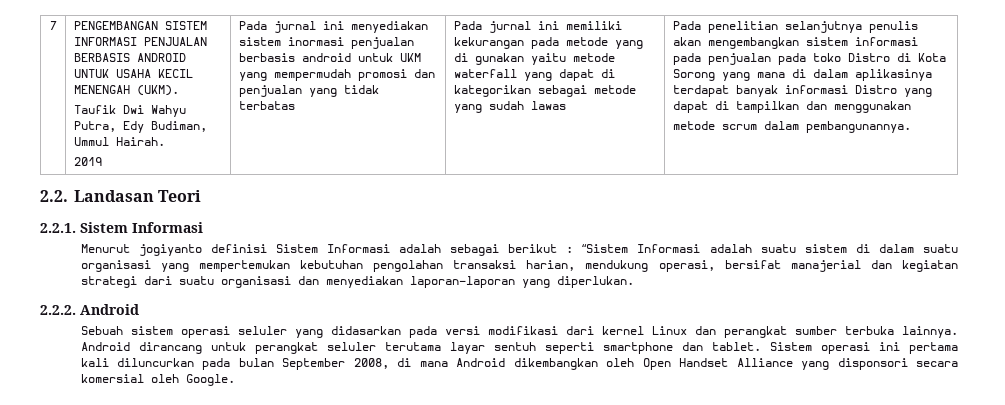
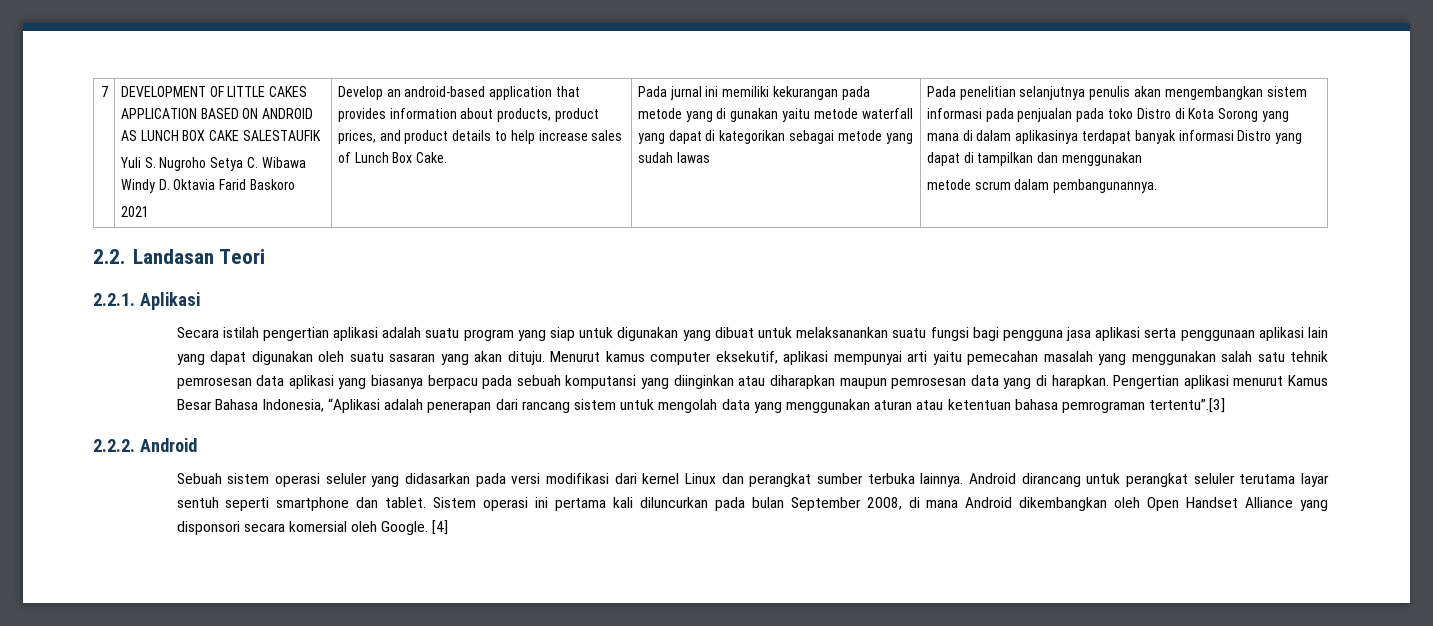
[73,21,207,30] [73,37,207,46] [73,53,186,62] [73,69,193,78] [73,85,179,96] [73,105,186,117] [73,121,207,133] [73,137,165,146] [73,157,102,166] [238,21,428,33] [238,37,414,49] [238,53,421,62] [238,69,435,81] [238,85,379,97] [238,101,295,110] PENGEMBANGAN SISTEM INFORMASI PENJUALAN BERBASIS ANDROID UNTUK USAHA KECIL MENENGAH (UKM). // Taufik Dwi Wahyu Putra, Edy Budiman, Ummul Hairah. // 2019 | Pada jurnal ini menyediakan sistem inormasi penjualan berbasis android untuk UKM yang mempermudah promosi dan penjualan yang tidak terbatas -> [120,86,308,97] [120,108,314,119] [120,130,322,141] [119,157,306,171] [120,179,296,193] [120,206,149,217] [337,86,581,100] [337,108,600,122] [337,130,623,144] [337,152,448,163] DEVELOPMENT OF LITTLE CAKES APPLICATION BASED ON ANDROID AS LUNCH BOX CAKE SALESTAUFIK // Yuli S. Nugroho Setya C. Wibawa Windy D. Oktavia Farid Baskoro // 2021 | Develop an android-based application that provides information about products, product prices, and product details to help increase sales of Lunch Box Cake.
[80,222,203,233] [80,244,959,256] [80,260,958,272] [80,276,634,288] Sistem Informasi // Menurut jogiyanto definisi Sistem Informasi adalah sebagai berikut : “Sistem Informasi adalah suatu sistem di dalam suatu organisasi yang mempertemukan kebutuhan pengolahan transaksi harian, mendukung operasi, bersifat manajerial dan kegiatan strategi dari suatu organisasi dan menyediakan laporan-laporan yang diperlukan. -> [139,292,200,310] [176,327,1329,341] [176,351,1328,365] [176,375,1328,389] [176,398,1226,413] Aplikasi // Secara istilah pengertian aplikasi adalah suatu program yang siap untuk digunakan yang dibuat untuk melaksanankan suatu fungsi bagi pengguna jasa aplikasi serta penggunaan aplikasi lain yang dapat digunakan oleh suatu sasaran yang akan dituju. Menurut kamus computer eksekutif, aplikasi mempunyai arti yaitu pemecahan masalah yang menggunakan salah satu tehnik pemrosesan data aplikasi yang biasanya berpacu pada sebuah komputansi yang diinginkan atau diharapkan maupun pemrosesan data yang di harapkan. Pengertian aplikasi menurut Kamus Besar Bahasa Indonesia, “Aplikasi adalah penerapan dari rancang sistem untuk mengolah data yang menggunakan aturan atau ketentuan bahasa pemrograman tertentu”.[3]
(235, 380) none -> [432,520,449,535] [4]

